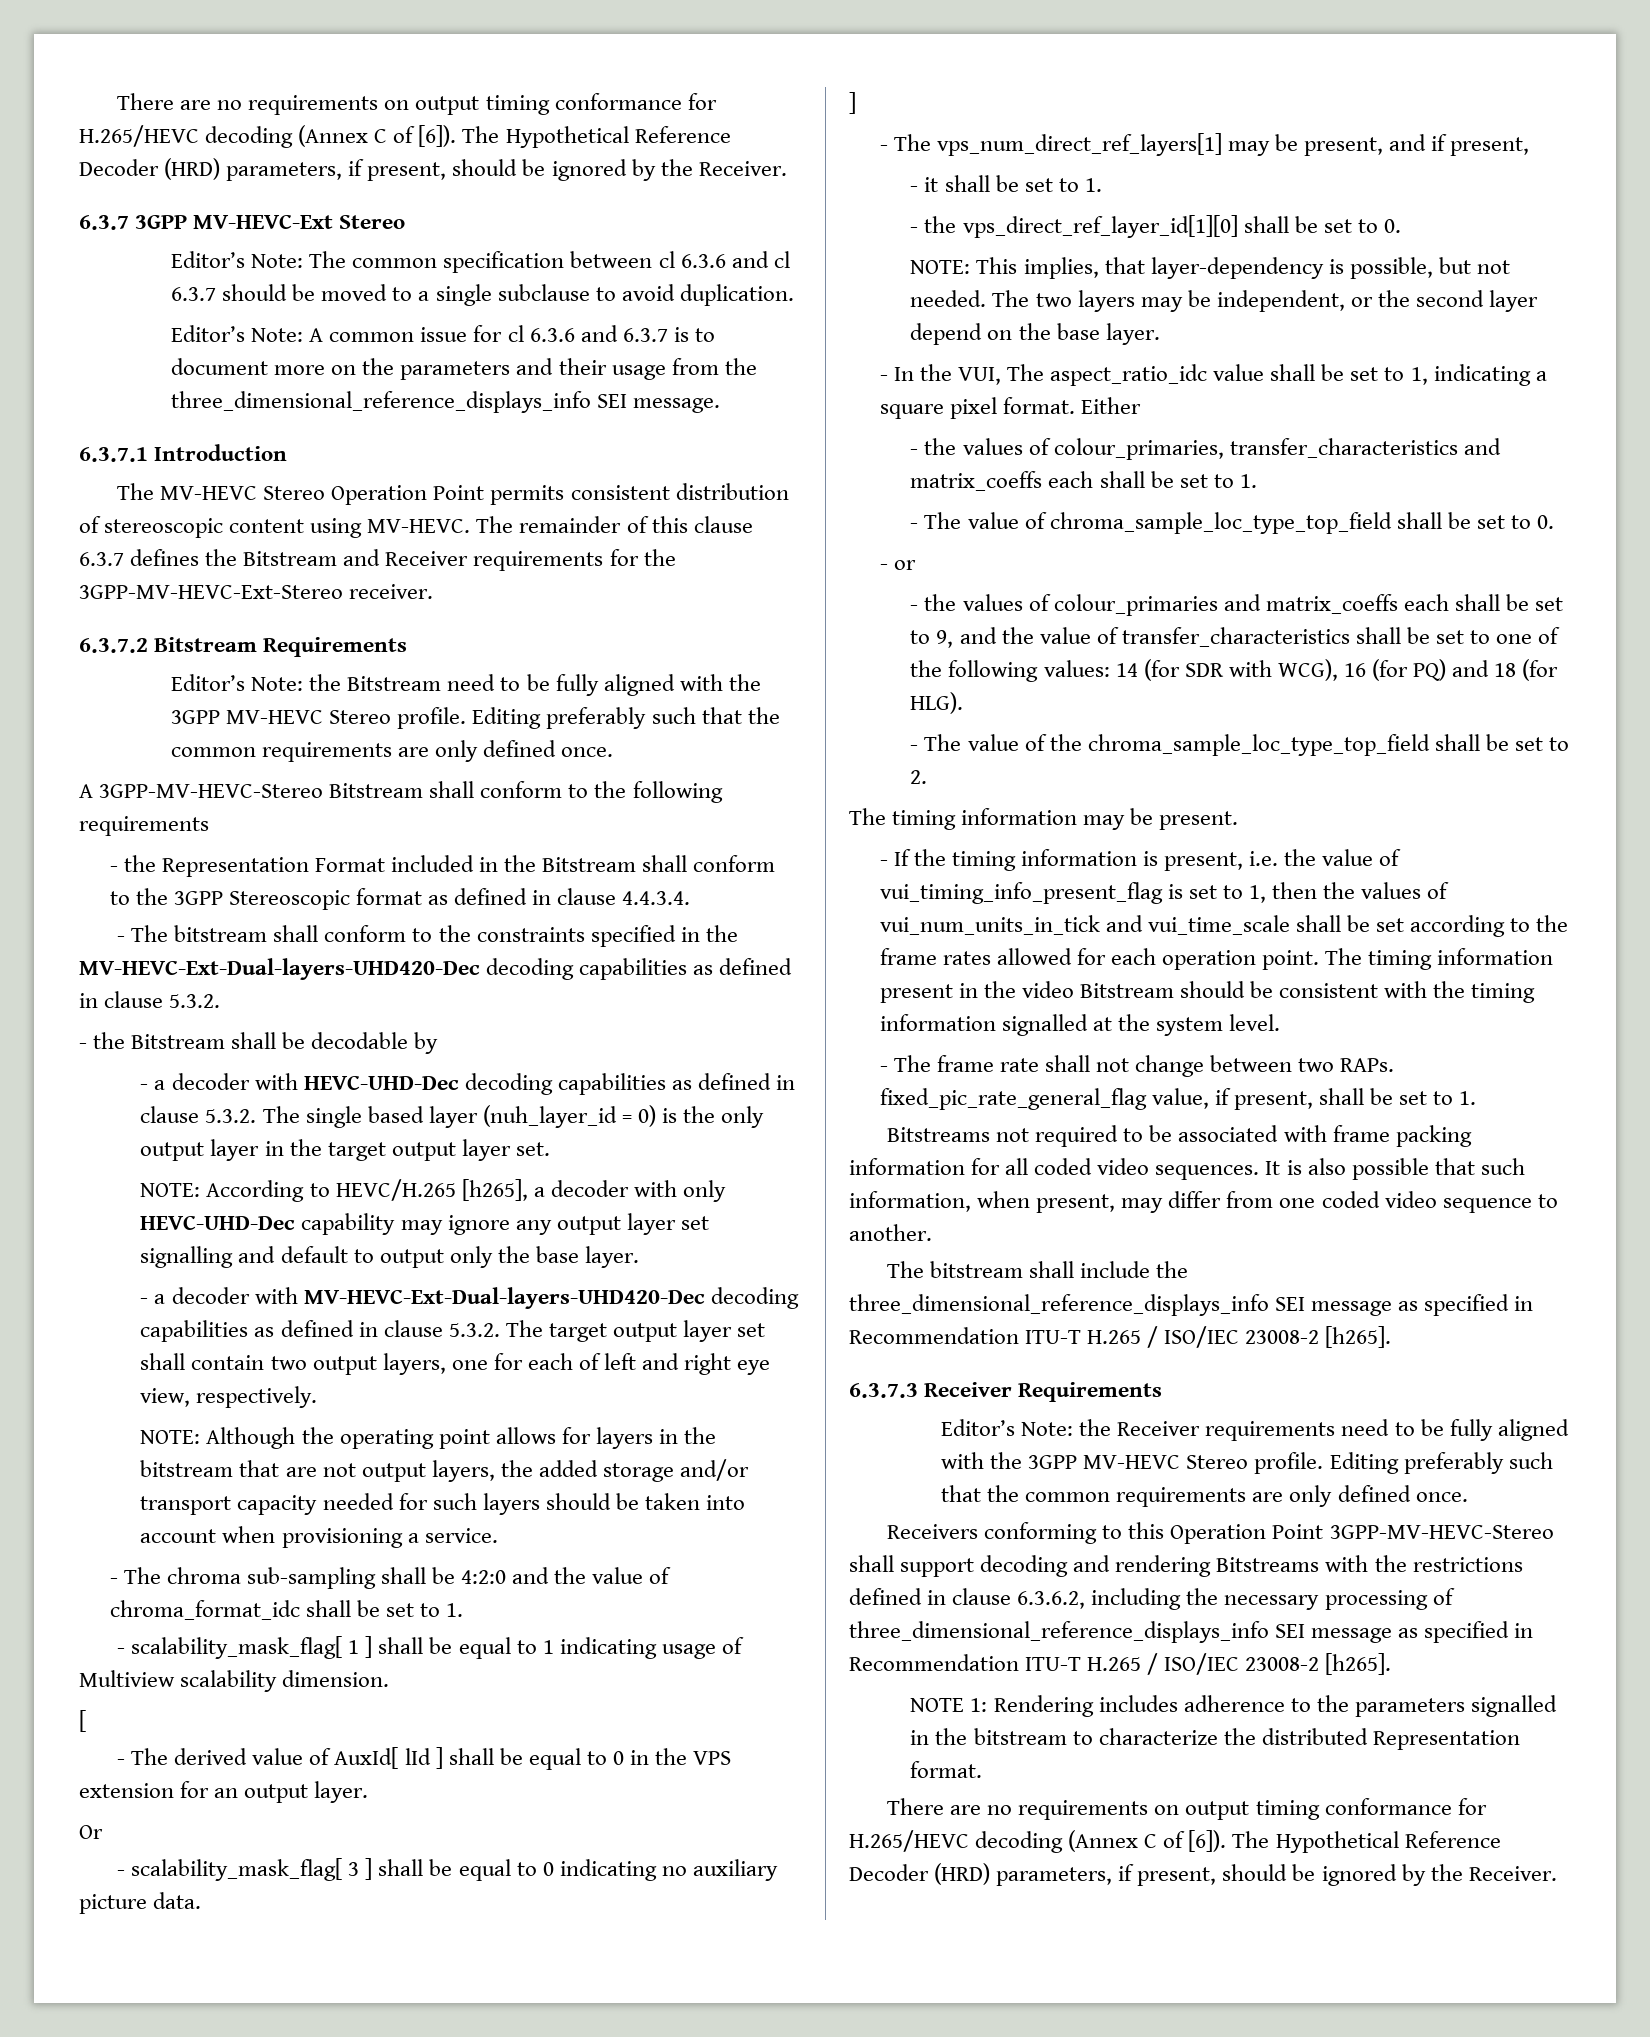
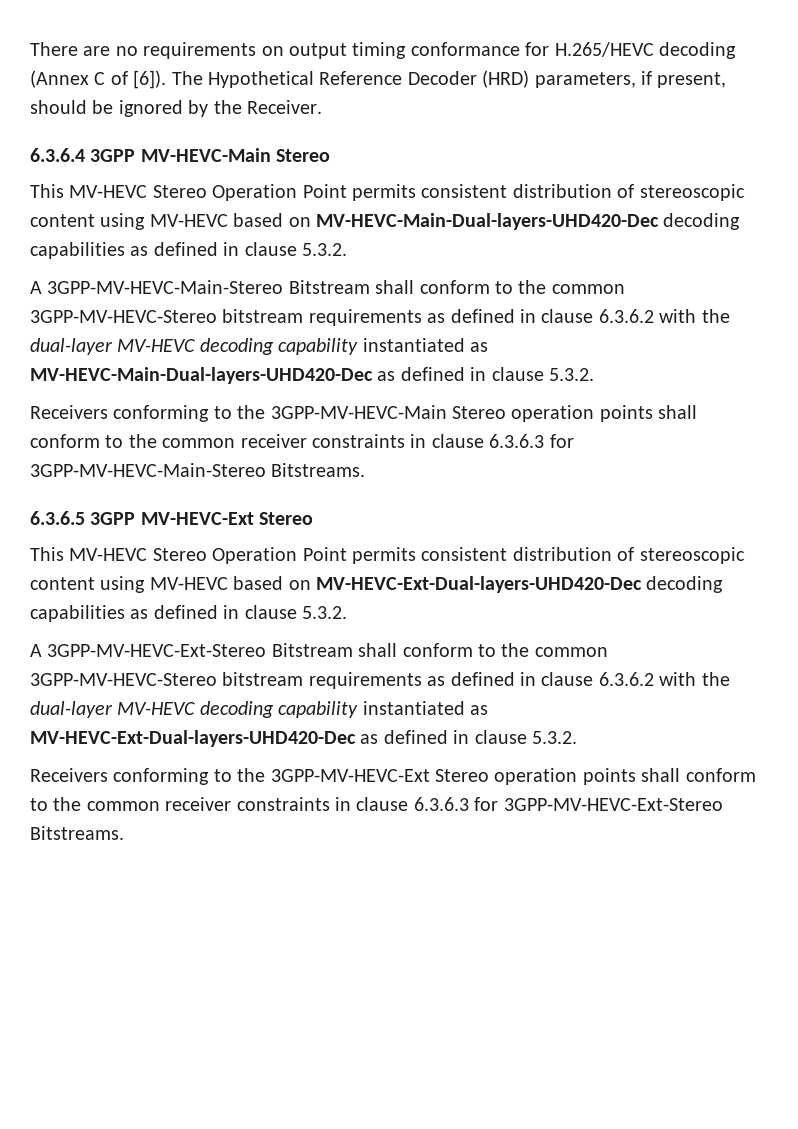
[79,214,406,230] [171,251,790,273] [171,284,794,306] [171,325,715,342] [171,358,757,380] [171,391,721,413] [79,444,288,462] [117,483,155,500] 6.3.7 3GPP MV-HEVC-Ext Stereo // Editor’s Note: The common specification between cl 6.3.6 and cl 6.3.7 should be moved to a single subclause to avoid duplication. // Editor’s Note: A common issue for cl 6.3.6 and 6.3.7 is to document more on the parameters and their usage from the three_dimensional_reference_displays_info SEI message. // 6.3.7.1 Introduction // The -> [30,148,331,162] [30,184,64,198] 6.3.6.4 3GPP MV-HEVC-Main Stereo // This
[367,516,753,533] [79,549,676,571] [79,584,434,599] [79,637,408,657] [171,674,761,696] [171,707,780,729] [171,740,614,762] [79,781,723,803] [79,816,209,836] [109,855,776,877] [109,888,691,910] [117,925,738,947] MV-HEVC. The remainder of this clause 6.3.7 defines the Bitstream and Receiver requirements for the 3GPP-MV-HEVC-Ext-Stereo receiver. // 6.3.7.2 Bitstream Requirements // Editor’s Note: the Bitstream need to be fully aligned with the 3GPP MV-HEVC Stereo profile. Editing preferably such that the common requirements are only defined once. // A 3GPP-MV-HEVC-Stereo Bitstream shall conform to the following requirements // - the Representation Format included in the Bitstream shall conform to the 3GPP Stereoscopic format as defined in clause 4.4.3.4. // - The bitstream shall conform to the constraints specified in the -> [149,213,741,230] [30,242,347,259] [30,280,625,294] [30,309,730,326] [30,338,488,355] [30,367,594,384] [30,405,698,422] [30,434,574,448] [30,463,366,477] [30,511,314,525] [30,547,745,564] [30,576,311,593] MV-HEVC based on MV-HEVC-Main-Dual-layers-UHD420-Dec decoding capabilities as defined in clause 5.3.2. // A 3GPP-MV-HEVC-Main-Stereo Bitstream shall conform to the common 3GPP-MV-HEVC-Stereo bitstream requirements as defined in clause 6.3.6.2 with the dual-layer MV-HEVC decoding capability instantiated as MV-HEVC-Main-Dual-layers-UHD420-Dec as defined in clause 5.3.2. // Receivers conforming to the 3GPP-MV-HEVC-Main Stereo operation points shall conform to the common receiver constraints in clause 6.3.6.3 for 3GPP-MV-HEVC-Main-Stereo Bitstreams. // 6.3.6.5 3GPP MV-HEVC-Ext Stereo // This MV-HEVC Stereo Operation Point permits consistent distribution of stereoscopic content using MV-HEVC based on
[79,1032,439,1054] [140,1073,796,1095] [140,1105,765,1128] [140,1139,550,1161] [140,1179,726,1202] [140,1213,709,1235] [140,1246,639,1268] [140,1287,799,1309] [140,1320,766,1342] [140,1353,771,1375] [140,1386,318,1408] [140,1427,717,1449] [140,1459,750,1482] [140,1493,746,1515] [140,1526,498,1548] [109,1567,672,1589] [109,1600,464,1620] [117,1636,744,1659] [79,1670,390,1692] [79,1710,86,1732] [117,1747,732,1770] [79,1781,369,1803] [79,1825,103,1839] [117,1858,778,1881] [79,1892,202,1914] [849,92,856,114] [879,133,1530,156] [910,175,1102,192] [910,215,1401,238] [910,257,1510,279] [910,290,1539,312] [910,323,1160,345] [879,364,1547,386] [879,397,1141,419] [910,438,1501,460] [910,471,1257,491] [910,512,1555,534] [879,560,916,570] [910,594,1564,616] [910,627,1561,648] [910,659,1559,682] [910,692,964,714] [910,734,1570,756] [910,770,928,784] [849,808,1239,830] [879,849,1402,871] [879,882,1450,904] [879,915,1569,937] [879,948,1554,970] [879,981,1536,1003] [879,1014,1281,1036] [879,1055,1395,1077] [879,1088,1477,1110] [887,1125,1472,1147] [849,1158,1525,1180] [849,1191,1558,1213] [849,1224,932,1241] [887,1261,1189,1278] [849,1294,1534,1316] [849,1326,1392,1348] [849,1382,1163,1402] [941,1419,1569,1441] [941,1452,1553,1474] [941,1485,1468,1507] [887,1522,1554,1544] [849,1555,1523,1577] [849,1588,1455,1610] [849,1621,1534,1643] [849,1653,1392,1675] [910,1695,1557,1717] [910,1728,1520,1750] [910,1761,983,1778] [887,1798,1487,1820] [849,1830,1501,1853] [849,1863,1557,1886] - the Bitstream shall be decodable by // - a decoder with HEVC-UHD-Dec decoding capabilities as defined in clause 5.3.2. The single based layer (nuh_layer_id = 0) is the only output layer in the target output layer set. // NOTE: According to HEVC/H.265 [h265], a decoder with only HEVC-UHD-Dec capability may ignore any output layer set signalling and default to output only the base layer. // - a decoder with MV-HEVC-Ext-Dual-layers-UHD420-Dec decoding capabilities as defined in clause 5.3.2. The target output layer set shall contain two output layers, one for each of left and right eye view, respectively. // NOTE: Although the operating point allows for layers in the bitstream that are not output layers, the added storage and/or transport capacity needed for such layers should be taken into account when provisioning a service. // - The chroma sub-sampling shall be 4:2:0 and the value of chroma_format_idc shall be set to 1. // - scalability_mask_flag[ 1 ] shall be equal to 1 indicating usage of Multiview scalability dimension. // [ // - The derived value of AuxId[ lId ] shall be equal to 0 in the VPS extension for an output layer. // Or // - scalability_mask_flag[ 3 ] shall be equal to 0 indicating no auxiliary picture data. // ] // - The vps_num_direct_ref_layers[1] may be present, and if present, // - it shall be set to 1. // - the vps_direct_ref_layer_id[1][0] shall be set to 0. // NOTE: This implies, that layer-dependency is possible, but not needed. The two layers may be independent, or the second layer depend on the base layer. // - In the VUI, The aspect_ratio_idc value shall be set to 1, indicating a square pixel format. Either // - the values of colour_primaries, transfer_characteristics and matrix_coeffs each shall be set to 1. // - The value of chroma_sample_loc_type_top_field shall be set to 0. // - or // - the values of colour_primaries and matrix_coeffs each shall be set to 9, and the value of transfer_characteristics shall be set to one of the following values: 14 (for SDR with WCG), 16 (for PQ) and 18 (for HLG). // - The value of the chroma_sample_loc_type_top_field shall be set to 2. // The timing information may be present. // - If the timing information is present, i.e. the value of vui_timing_info_present_flag is set to 1, then the values of vui_num_units_in_tick and vui_time_scale shall be set according to the frame rates allowed for each operation point. The timing information present in the video Bitstream should be consistent with the timing information signalled at the system level. // - The frame rate shall not change between two RAPs. fixed_pic_rate_general_flag value, if present, shall be set to 1. // Bitstreams not required to be associated with frame packing information for all coded video sequences. It is also possible that such information, when present, may differ from one coded video sequence to another. // The bitstream shall include the three_dimensional_reference_displays_info SEI message as specified in Recommendation ITU-T H.265 / ISO/IEC 23008-2 [h265]. // 6.3.7.3 Receiver Requirements // Editor’s Note: the Receiver requirements need to be fully aligned with the 3GPP MV-HEVC Stereo profile. Editing preferably such that the common requirements are only defined once. // Receivers conforming to this Operation Point 3GPP-MV-HEVC-Stereo shall support decoding and rendering Bitstreams with the restrictions defined in clause 6.3.6.2, including the necessary processing of three_dimensional_reference_displays_info SEI message as specified in Recommendation ITU-T H.265 / ISO/IEC 23008-2 [h265]. // NOTE 1: Rendering includes adherence to the parameters signalled in the bitstream to characterize the distributed Representation format. // There are no requirements on output timing conformance for H.265/HEVC decoding (Annex C of [6]). The Hypothetical Reference Decoder (HRD) parameters, if present, should be ignored by the Receiver. -> [30,643,608,657] [30,672,730,689] [30,701,488,718] [30,730,577,747] [30,768,756,785] [30,797,723,811] [30,826,124,840] A 3GPP-MV-HEVC-Ext-Stereo Bitstream shall conform to the common 3GPP-MV-HEVC-Stereo bitstream requirements as defined in clause 6.3.6.2 with the dual-layer MV-HEVC decoding capability instantiated as MV-HEVC-Ext-Dual-layers-UHD420-Dec as defined in clause 5.3.2. // Receivers conforming to the 3GPP-MV-HEVC-Ext Stereo operation points shall conform to the common receiver constraints in clause 6.3.6.3 for 3GPP-MV-HEVC-Ext-Stereo Bitstreams.

